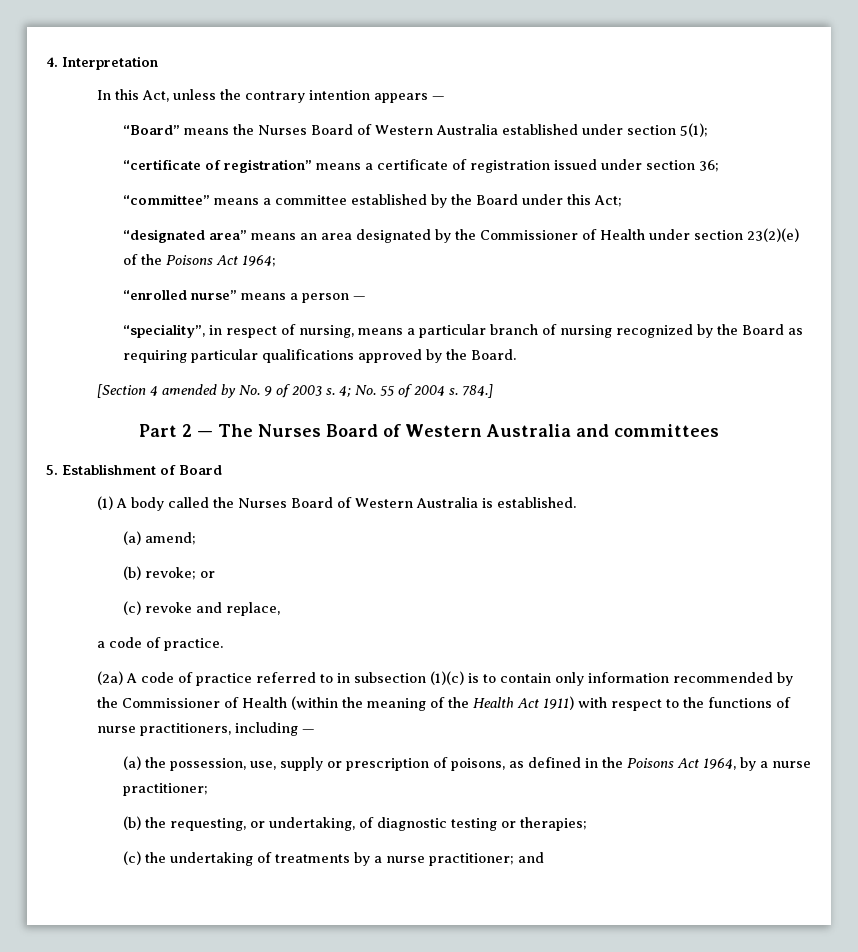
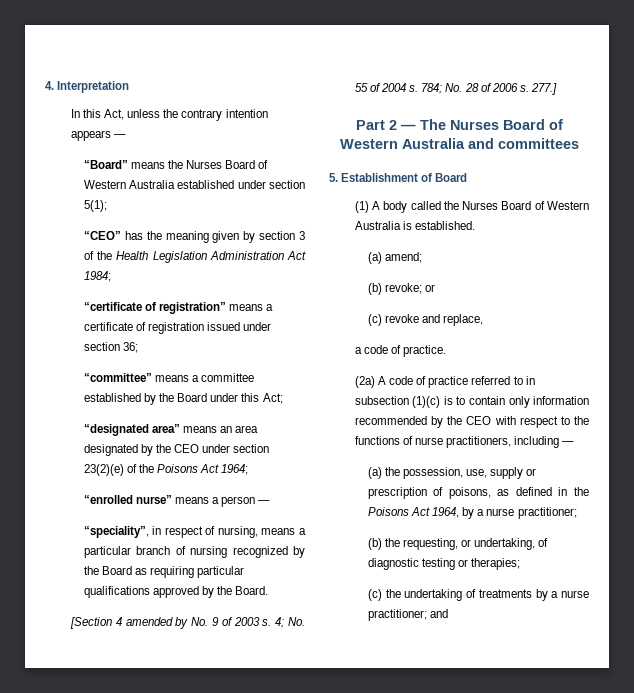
(708, 130) none -> [83,231,305,243] [83,251,306,263] [83,271,111,282] // “CEO” has the meaning given by section 3 of the Health Legislation Administration Act 1984;
[479,229,645,240] Commissioner of Health -> [174,444,200,453] CEO
[462,384,494,398] 784.] -> [421,83,558,95] 784; No. 28 of 2006 s. 277.]
[122,696,575,711] Commissioner of Health (within the meaning of the Health Act 1911) -> [466,416,492,425] CEO

